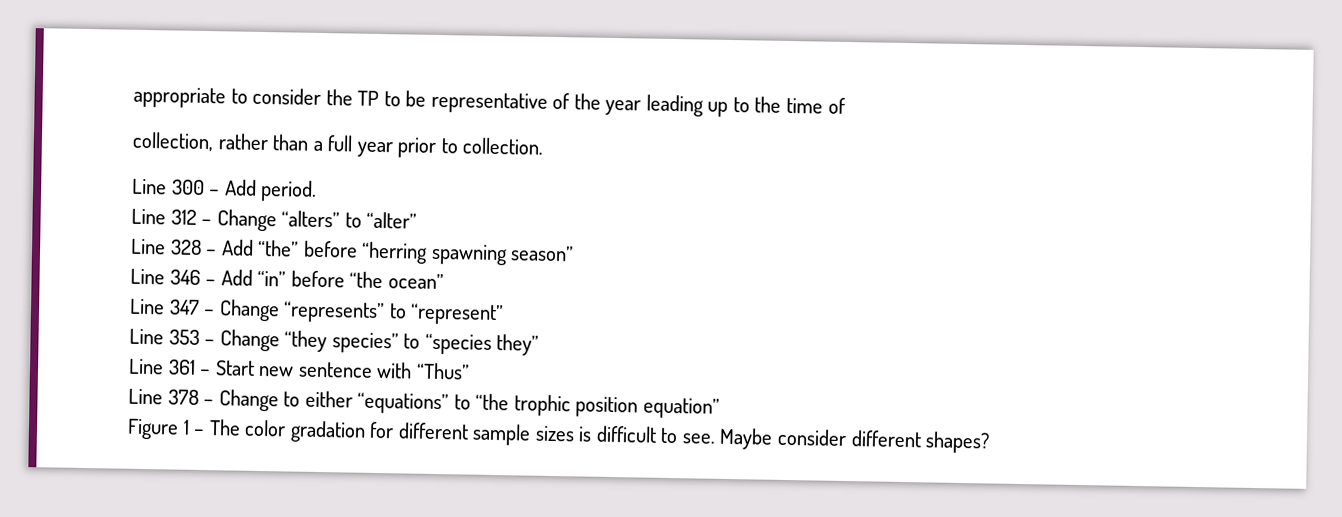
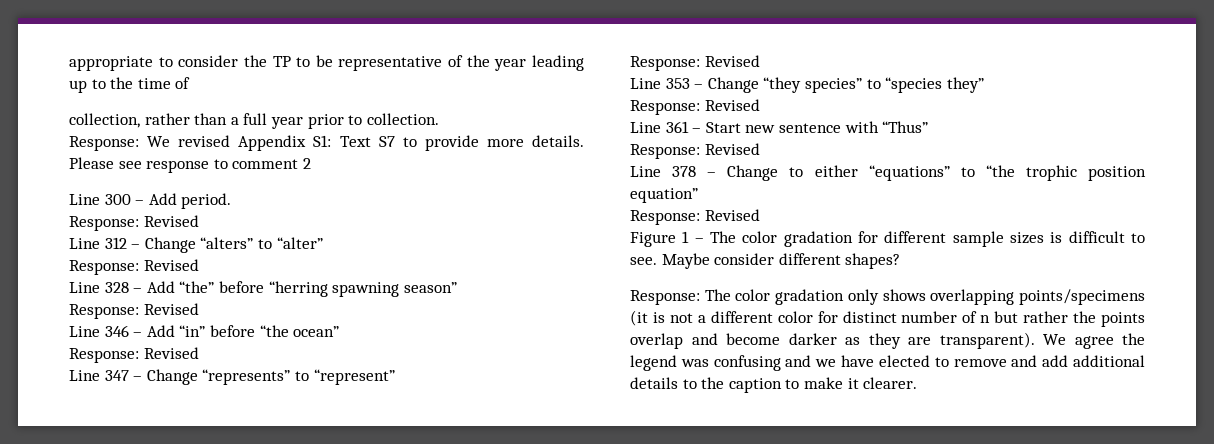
(545, 146) none -> [69,135,585,151] [69,157,311,173] // Response: We revised Appendix S1: Text S7 to provide more details. Please see response to comment 2
(318, 190) none -> [69,215,199,231] // Response: Revised
(418, 220) none -> [69,259,199,275] // Response: Revised
(575, 253) none -> [69,303,199,319] // Response: Revised
(444, 281) none -> [69,347,199,363] // Response: Revised
(505, 314) none -> [630,55,760,71] // Response: Revised
(540, 345) none -> [630,99,760,115] // Response: Revised
(470, 371) none -> [630,143,760,159] // Response: Revised
(720, 408) none -> [630,209,760,225] // Response: Revised
(991, 442) none -> [630,289,1145,305] [630,310,1145,327] [630,332,1145,349] [630,355,1145,371] [630,377,918,393] // Response: The color gradation only shows overlapping points/specimens (it is not a different color for distinct number of n but rather the points overlap and become darker as they are transparent). We agree the legend was confusing and we have elected to remove and add additional details to the caption to make it clearer.

